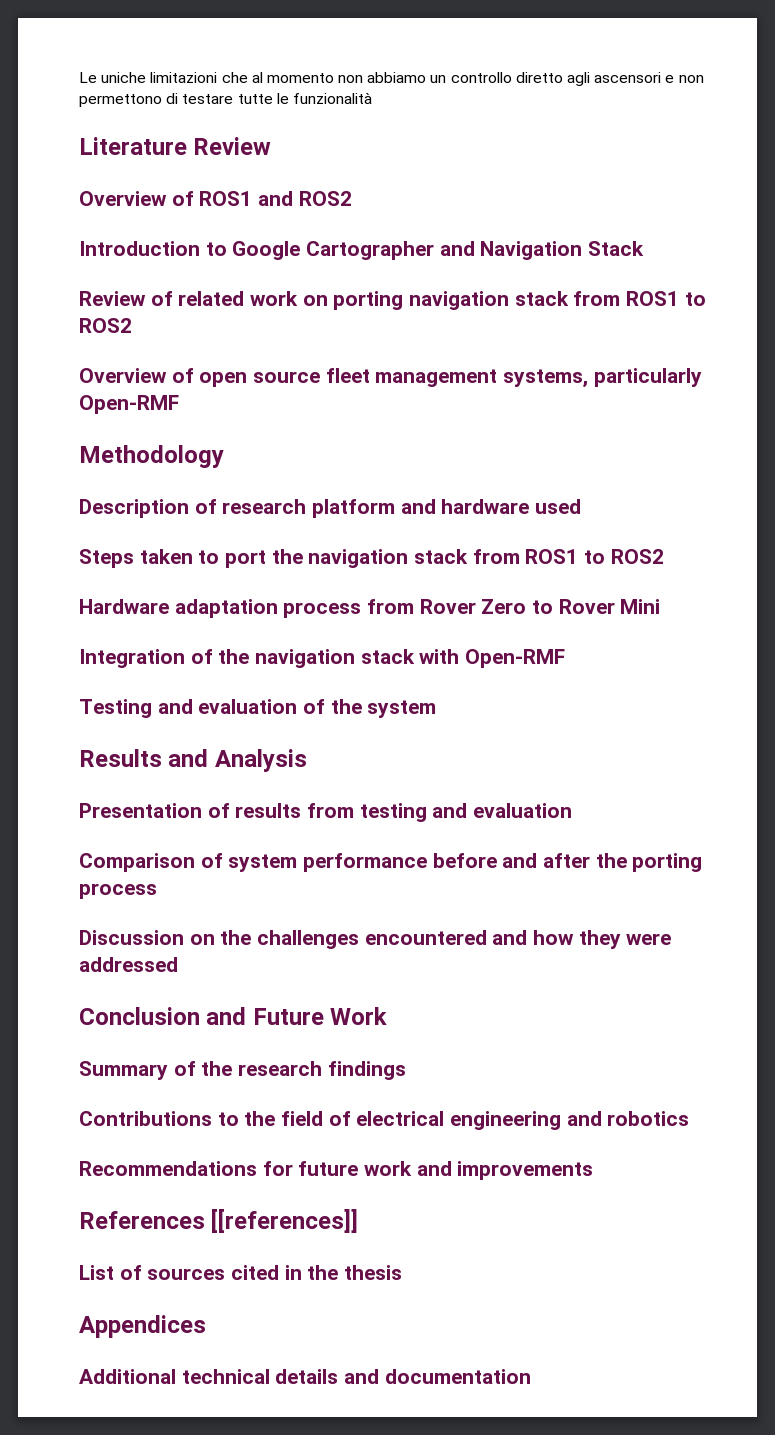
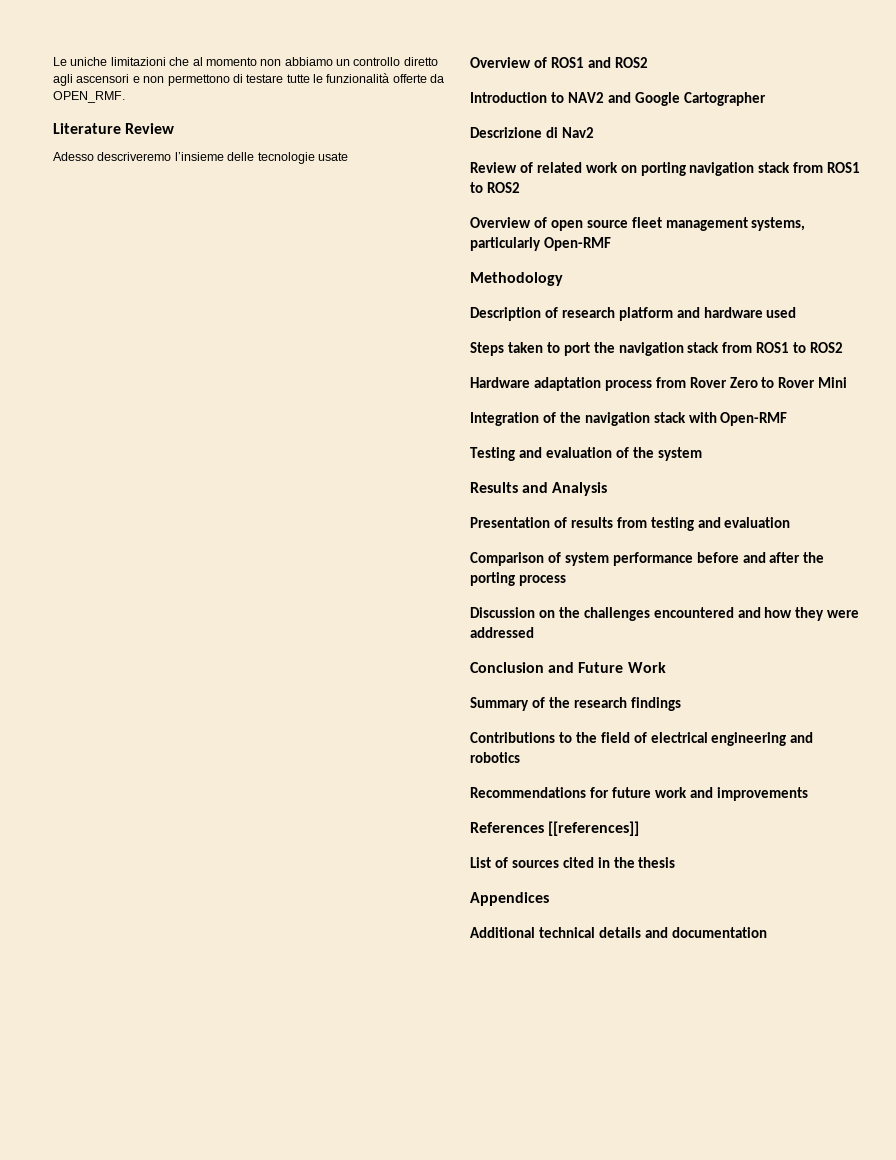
(372, 98) none -> [392,74,445,83] [53,91,125,103] offerte da OPEN_RMF.
(272, 146) none -> [53,152,348,164] // Adesso descriveremo l’insieme delle tecnologie usate
(227, 249) none -> [567,92,631,103] NAV2 and
[439,241,645,260] and Navigation Stack -> [470,127,594,138] // Descrizione di Nav2

